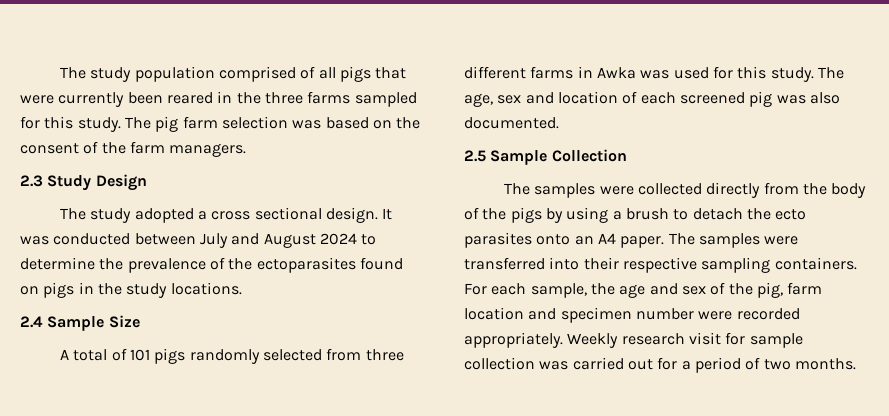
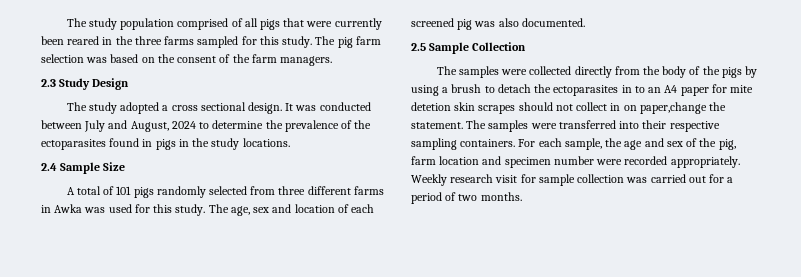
[263,233,316,248] August -> [130,121,169,132] August,
[20,286,39,295] on -> [142,139,153,147] in
[775,209,807,220] [464,232,665,248] ecto parasites onto an A4 paper. -> [553,84,754,96] [411,102,727,114] [411,122,463,129] ectoparasites in to an A4 paper for mite detetion skin scrapes should not collect in on paper,change the statement.

